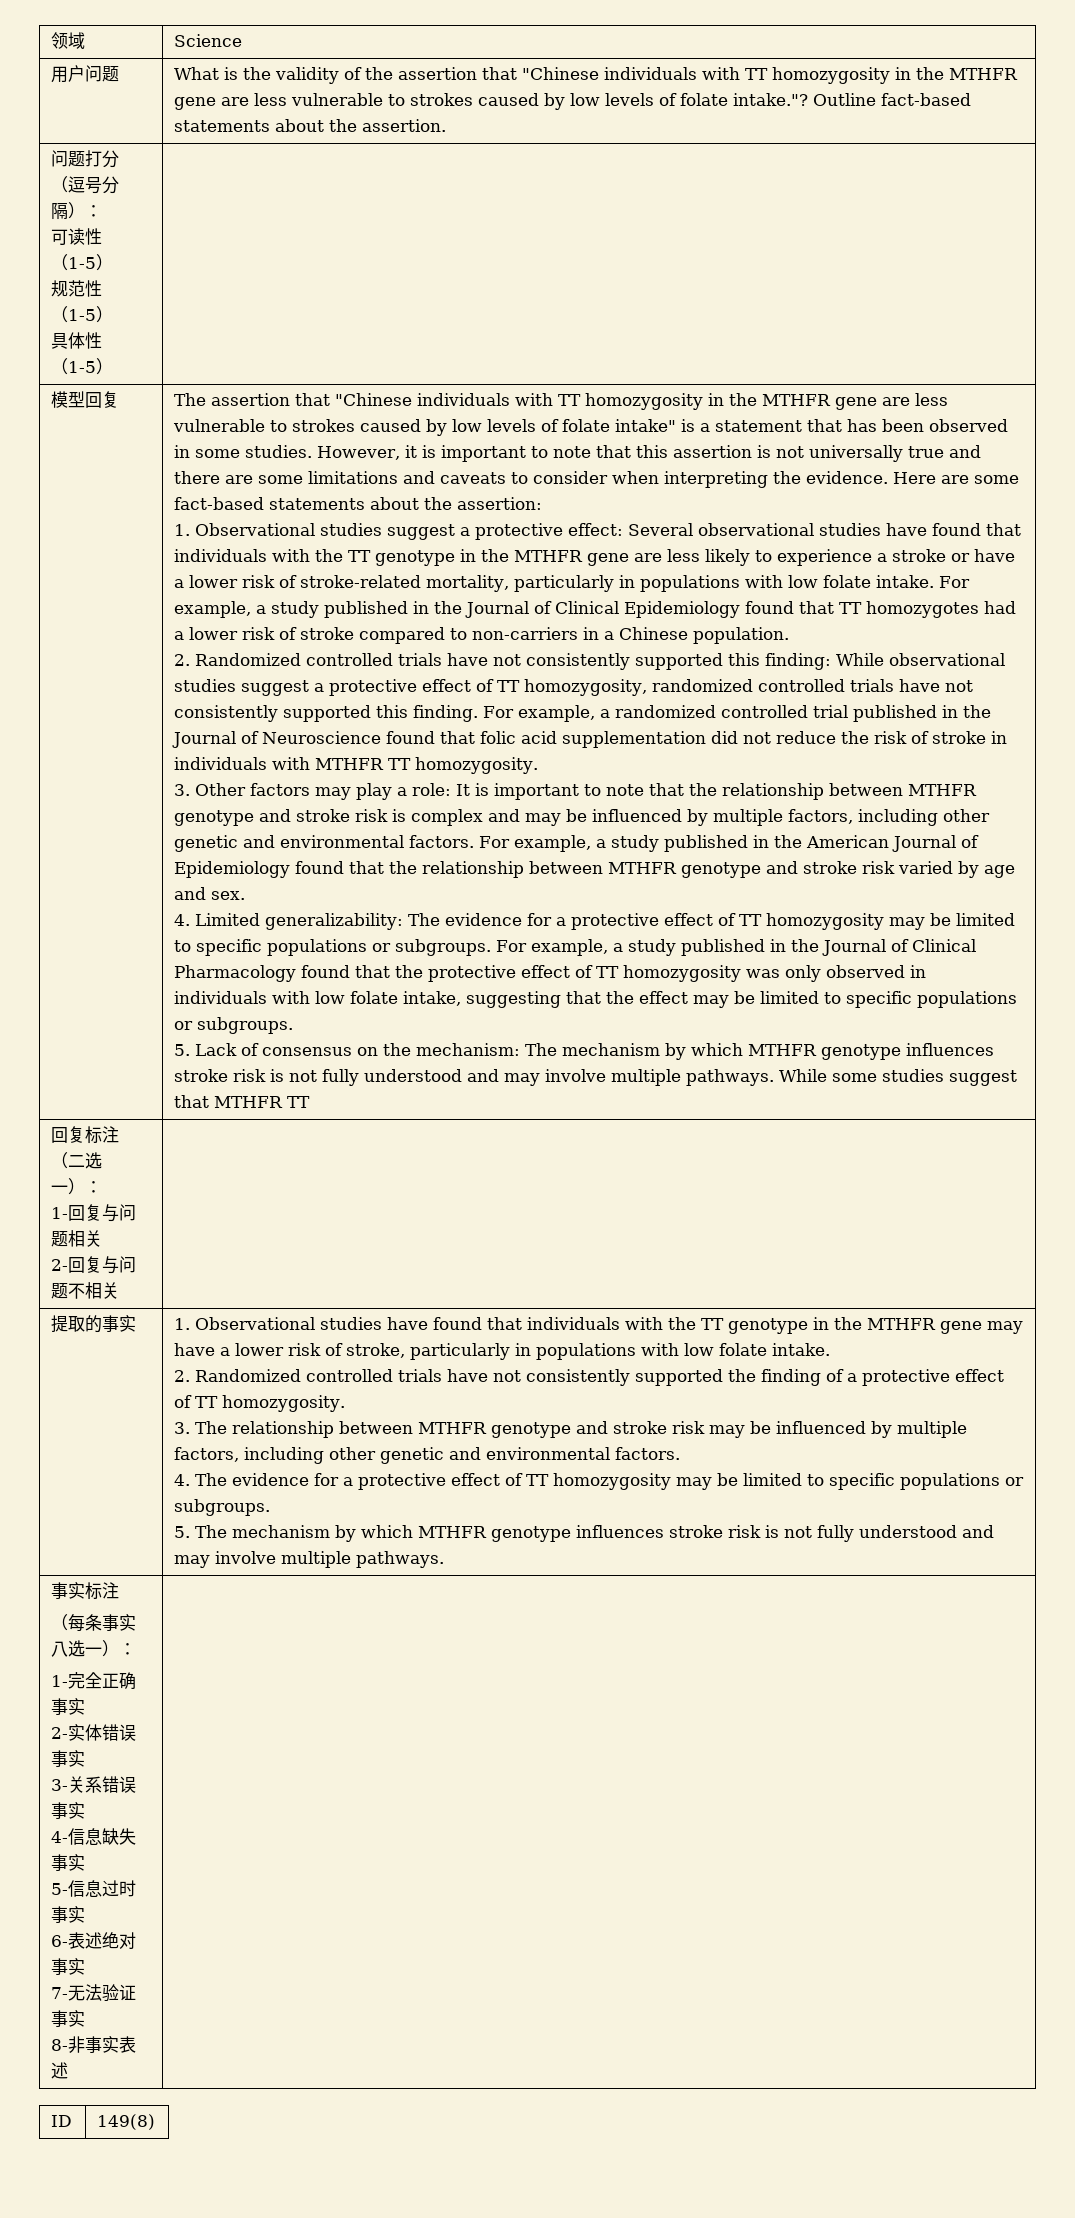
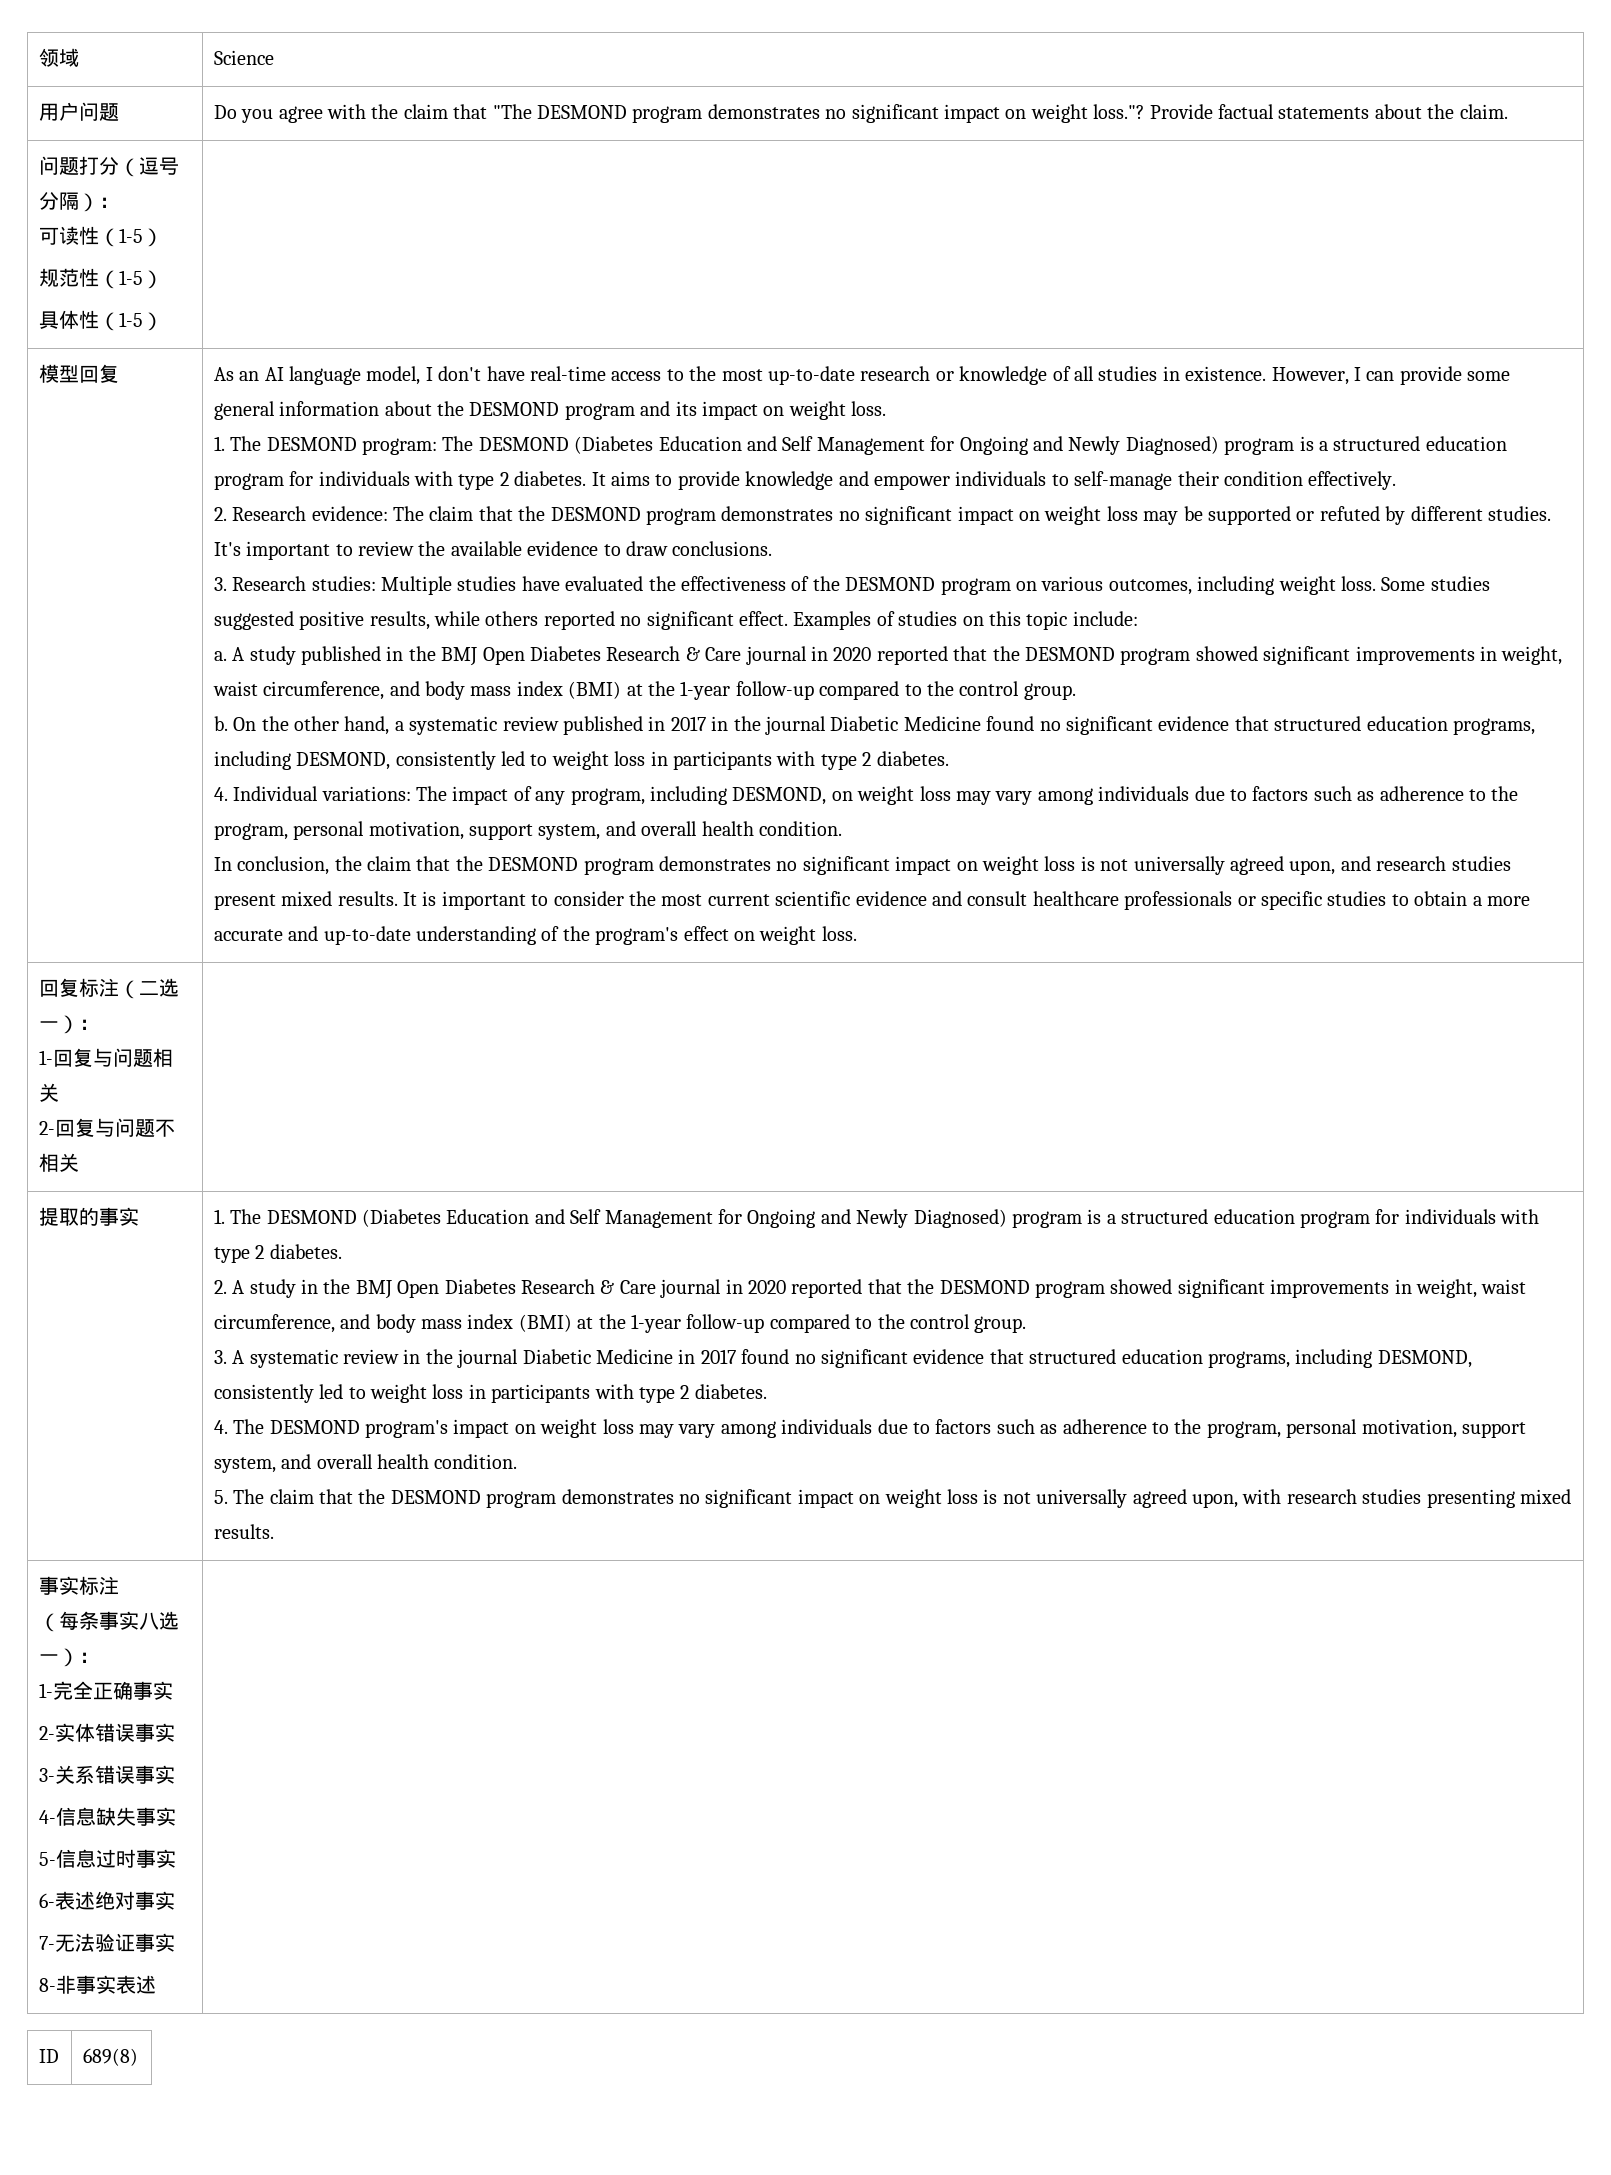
[174,67,1019,84] [174,93,972,110] [174,119,447,132] What is the validity of the assertion that "Chinese individuals with TT homozygosity in the MTHFR gene are less vulnerable to strokes caused by low levels of folate intake."? Outline fact-based statements about the assertion. -> [213,104,1508,123] Do you agree with the claim that "The DESMOND program demonstrates no significant impact on weight loss."? Provide factual statements about the claim.
[174,393,949,410] [173,419,1009,436] [174,445,982,462] [174,471,1020,488] [174,497,543,510] [174,523,1022,540] [174,549,1016,566] [174,575,971,592] [174,601,1017,618] [174,627,790,644] [174,653,1006,670] [174,679,974,696] [174,705,992,722] [172,731,1008,748] [174,757,539,774] [174,783,978,800] [174,809,991,826] [174,835,980,852] [174,861,1016,878] [174,887,246,900] [174,913,1016,930] [174,939,977,956] [174,965,927,982] [174,991,1018,1008] [174,1017,294,1034] [174,1043,995,1060] [174,1069,1018,1086] [174,1095,311,1108] The assertion that "Chinese individuals with TT homozygosity in the MTHFR gene are less vulnerable to strokes caused by low levels of folate intake" is a statement that has been observed in some studies. However, it is important to note that this assertion is not universally true and there are some limitations and caveats to consider when interpreting the evidence. Here are some fact-based statements about the assertion: // 1. Observational studies suggest a protective effect: Several observational studies have found that individuals with the TT genotype in the MTHFR gene are less likely to experience a stroke or have a lower risk of stroke-related mortality, particularly in populations with low folate intake. For example, a study published in the Journal of Clinical Epidemiology found that TT homozygotes had a lower risk of stroke compared to non-carriers in a Chinese population. // 2. Randomized controlled trials have not consistently supported this finding: While observational studies suggest a protective effect of TT homozygosity, randomized controlled trials have not consistently supported this finding. For example, a randomized controlled trial published in the Journal of Neuroscience found that folic acid supplementation did not reduce the risk of stroke in individuals with MTHFR TT homozygosity. // 3. Other factors may play a role: It is important to note that the relationship between MTHFR genotype and stroke risk is complex and may be influenced by multiple factors, including other genetic and environmental factors. For example, a study published in the American Journal of Epidemiology found that the relationship between MTHFR genotype and stroke risk varied by age and sex. // 4. Limited generalizability: The evidence for a protective effect of TT homozygosity may be limited to specific populations or subgroups. For example, a study published in the Journal of Clinical Pharmacology found that the protective effect of TT homozygosity was only observed in individuals with low folate intake, suggesting that the effect may be limited to specific populations or subgroups. // 5. Lack of consensus on the mechanism: The mechanism by which MTHFR genotype influences stroke risk is not fully understood and may involve multiple pathways. While some studies suggest that MTHFR TT -> [213,366,1511,385] [213,401,887,420] [213,436,1507,455] [213,471,1397,490] [213,506,1552,525] [213,541,773,560] [213,576,1490,595] [213,611,1138,630] [213,646,1563,666] [212,681,1076,700] [213,716,1536,735] [213,751,949,770] [213,786,1519,805] [213,821,843,840] [213,856,1511,875] [213,891,1531,910] [213,926,857,945] As an AI language model, I don't have real-time access to the most up-to-date research or knowledge of all studies in existence. However, I can provide some general information about the DESMOND program and its impact on weight loss. // 1. The DESMOND program: The DESMOND (Diabetes Education and Self Management for Ongoing and Newly Diagnosed) program is a structured education program for individuals with type 2 diabetes. It aims to provide knowledge and empower individuals to self-manage their condition effectively. // 2. Research evidence: The claim that the DESMOND program demonstrates no significant impact on weight loss may be supported or refuted by different studies. It's important to review the available evidence to draw conclusions. // 3. Research studies: Multiple studies have evaluated the effectiveness of the DESMOND program on various outcomes, including weight loss. Some studies suggested positive results, while others reported no significant effect. Examples of studies on this topic include: // a. A study published in the BMJ Open Diabetes Research & Care journal in 2020 reported that the DESMOND program showed significant improvements in weight, waist circumference, and body mass index (BMI) at the 1-year follow-up compared to the control group. // b. On the other hand, a systematic review published in 2017 in the journal Diabetic Medicine found no significant evidence that structured education programs, including DESMOND, consistently led to weight loss in participants with type 2 diabetes. // 4. Individual variations: The impact of any program, including DESMOND, on weight loss may vary among individuals due to factors such as adherence to the program, personal motivation, support system, and overall health condition. // In conclusion, the claim that the DESMOND program demonstrates no significant impact on weight loss is not universally agreed upon, and research studies present mixed results. It is important to consider the most current scientific evidence and consult healthcare professionals or specific studies to obtain a more accurate and up-to-date understanding of the program's effect on weight loss.
[195,1317,1024,1334] [174,1343,831,1360] [174,1369,1005,1386] [174,1395,346,1412] [174,1421,968,1438] [174,1447,681,1464] [174,1473,1025,1490] [174,1499,271,1516] [174,1525,995,1542] [174,1551,445,1568] Observational studies have found that individuals with the TT genotype in the MTHFR gene may have a lower risk of stroke, particularly in populations with low folate intake. // 2. Randomized controlled trials have not consistently supported the finding of a protective effect of TT homozygosity. // 3. The relationship between MTHFR genotype and stroke risk may be influenced by multiple factors, including other genetic and environmental factors. // 4. The evidence for a protective effect of TT homozygosity may be limited to specific populations or subgroups. // 5. The mechanism by which MTHFR genotype influences stroke risk is not fully understood and may involve multiple pathways. -> [230,1209,1540,1228] [213,1244,342,1263] [213,1279,1527,1299] [213,1314,1027,1333] [213,1349,1472,1368] [213,1384,767,1403] [213,1419,1527,1438] [213,1454,518,1473] [213,1489,1572,1508] [213,1524,274,1539] The DESMOND (Diabetes Education and Self Management for Ongoing and Newly Diagnosed) program is a structured education program for individuals with type 2 diabetes. // 2. A study in the BMJ Open Diabetes Research & Care journal in 2020 reported that the DESMOND program showed significant improvements in weight, waist circumference, and body mass index (BMI) at the 1-year follow-up compared to the control group. // 3. A systematic review in the journal Diabetic Medicine in 2017 found no significant evidence that structured education programs, including DESMOND, consistently led to weight loss in participants with type 2 diabetes. // 4. The DESMOND program's impact on weight loss may vary among individuals due to factors such as adherence to the program, personal motivation, support system, and overall health condition. // 5. The claim that the DESMOND program demonstrates no significant impact on weight loss is not universally agreed upon, with research studies presenting mixed results.
[97,2114,156,2130] 149(8) -> [82,2048,138,2066] 689(8)

